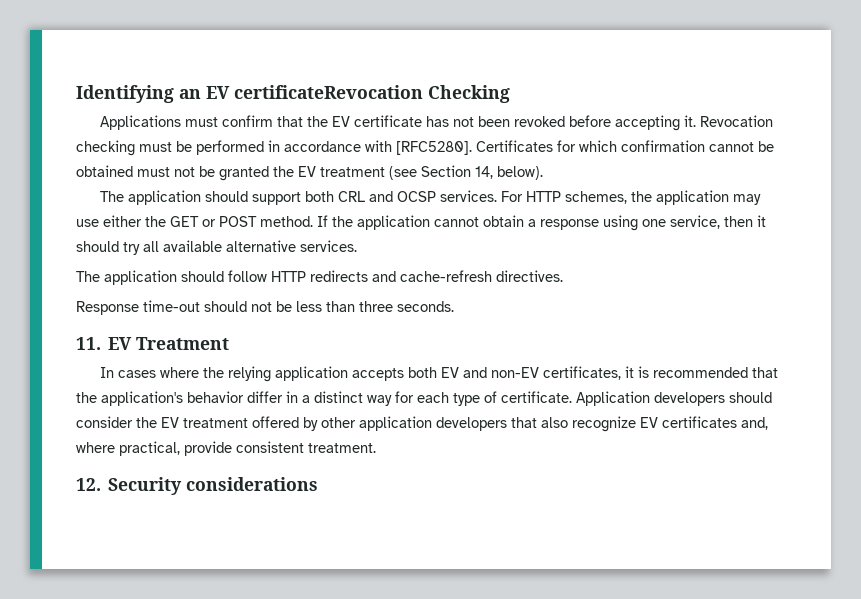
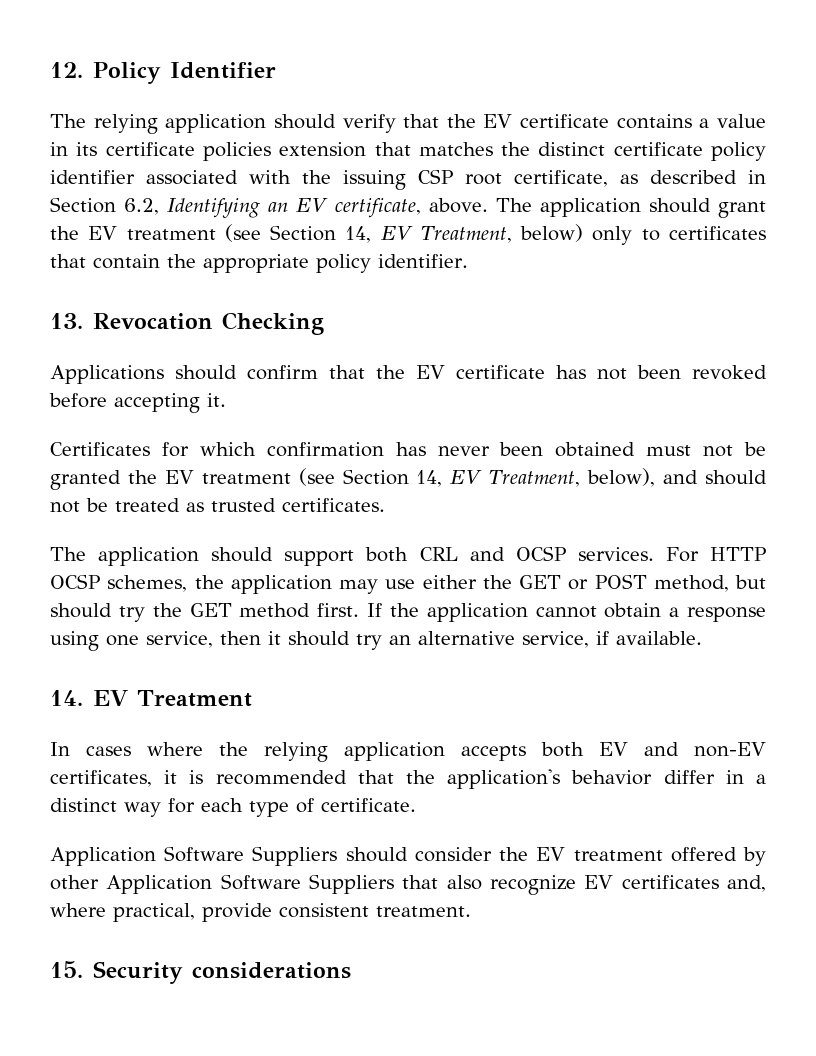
[76,85,423,103] Identifying an EV certificateRevocation -> [50,62,277,84] [50,114,766,134] [50,142,766,161] [50,169,766,190] [50,197,767,218] [50,224,767,245] [50,254,468,273] [50,313,214,330] 12. Policy Identifier // The relying application should verify that the EV certificate contains a value in its certificate policies extension that matches the distinct certificate policy identifier associated with the issuing CSP root certificate, as described in Section 6.2, Identifying an EV certificate, above. The application should grant the EV treatment (see Section 14, EV Treatment, below) only to certificates that contain the appropriate policy identifier. // 13. Revocation
[184,117,218,127] must -> [175,365,237,380] should
[699,115,773,127] [76,140,472,156] Revocation checking must be performed in accordance with [RFC5280]. -> (226, 400) //
[709,141,774,152] cannot be -> [395,442,544,456] has never been
[497,166,543,180] below). -> [450,468,768,487] [50,498,385,513] EV Treatment, below), and should not be treated as trusted certificates.
(561, 196) none -> [50,574,100,589] OCSP
[260,216,313,227] method. -> [653,575,766,592] [50,603,360,622] method, but should try the GET method first.
[143,240,357,252] [76,270,563,285] [76,300,454,315] [76,337,101,350] all available alternative services. // The application should follow HTTP redirects and cache-refresh directives. // Response time-out should not be less than three seconds. // 11. -> [389,631,702,648] [50,690,83,706] an alternative service, if available. // 14.
[576,391,725,406] Application developers -> [50,846,338,866] // Application Software Suppliers
[359,416,507,431] application developers -> [106,874,394,894] Application Software Suppliers
[76,478,101,491] 12. -> [50,961,83,978] 15.

